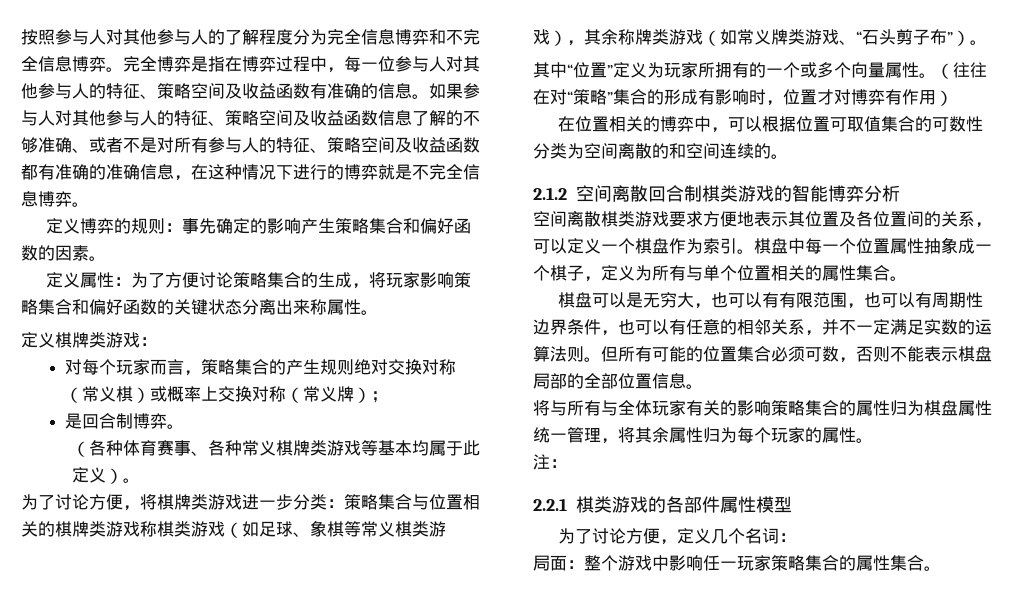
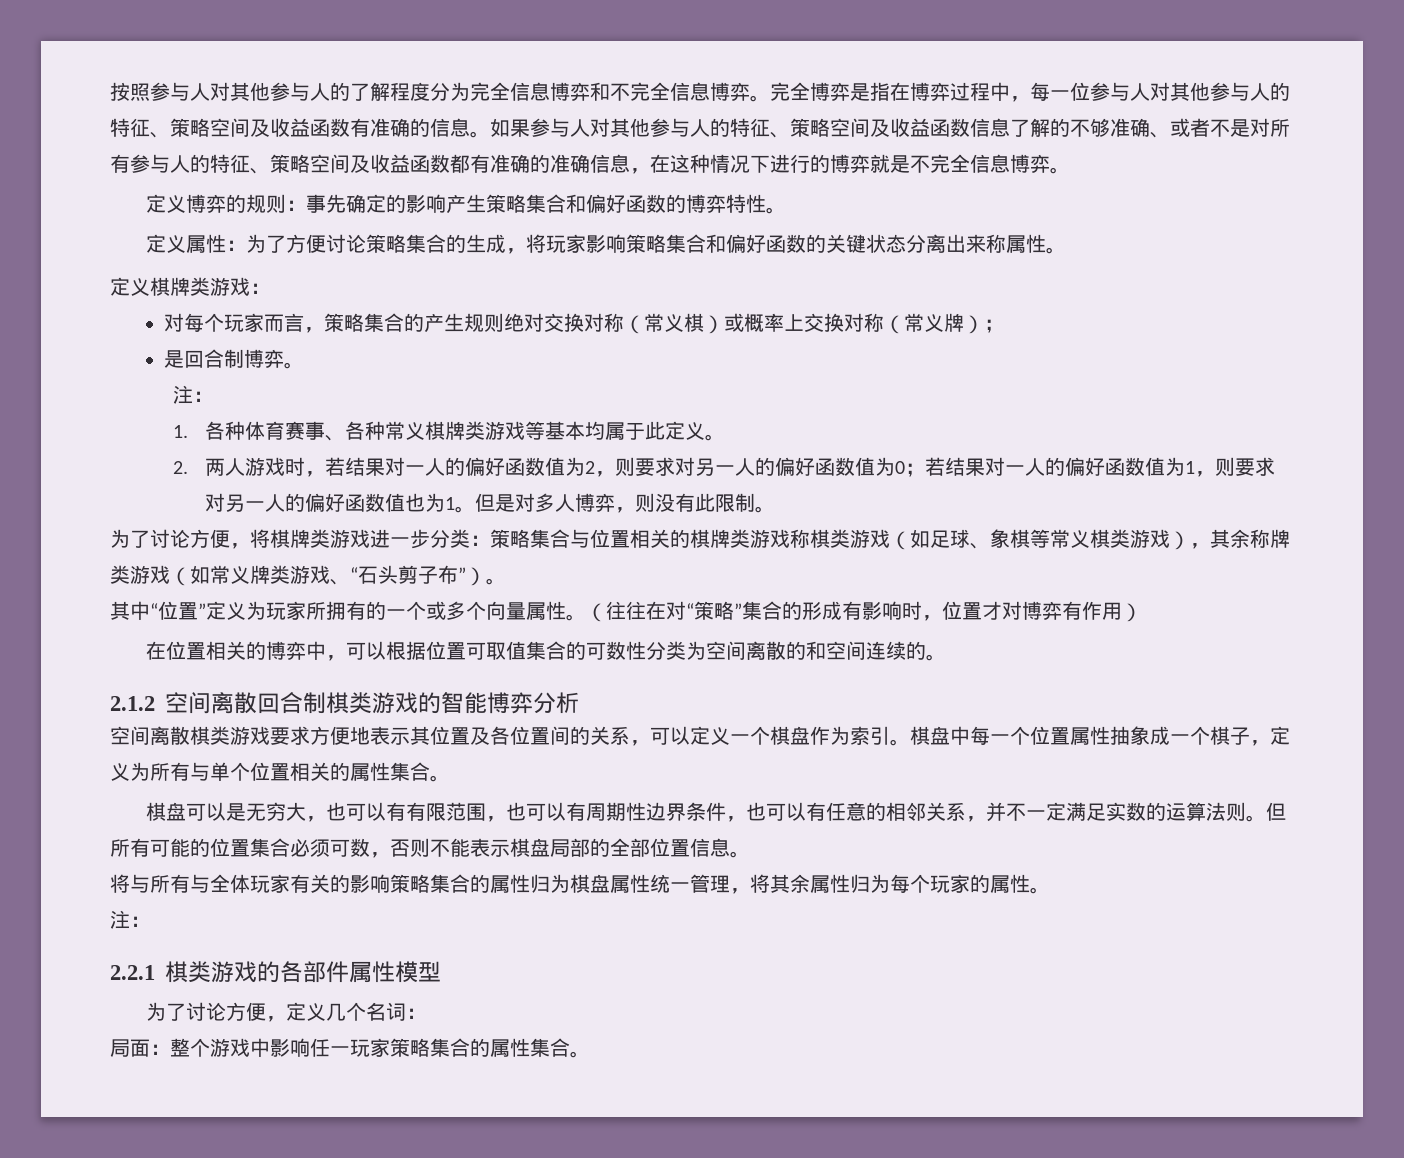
[55,245,89,261] 因素 -> [685,194,766,213] 博弈特性
[71,441,89,457] （ -> [173,385,214,404] [173,425,189,438] 注： // 1.
[105,468,123,484] ） -> [704,434,725,441] [173,457,1275,477] [204,493,755,513] 。 // 2.两人游戏时，若结果对一人的偏好函数值为2，则要求对另一人的偏好函数值为0；若结果对一人的偏好函数值为1，则要求对另一人的偏好函数值也为1。但是对多人博弈，则没有此限制

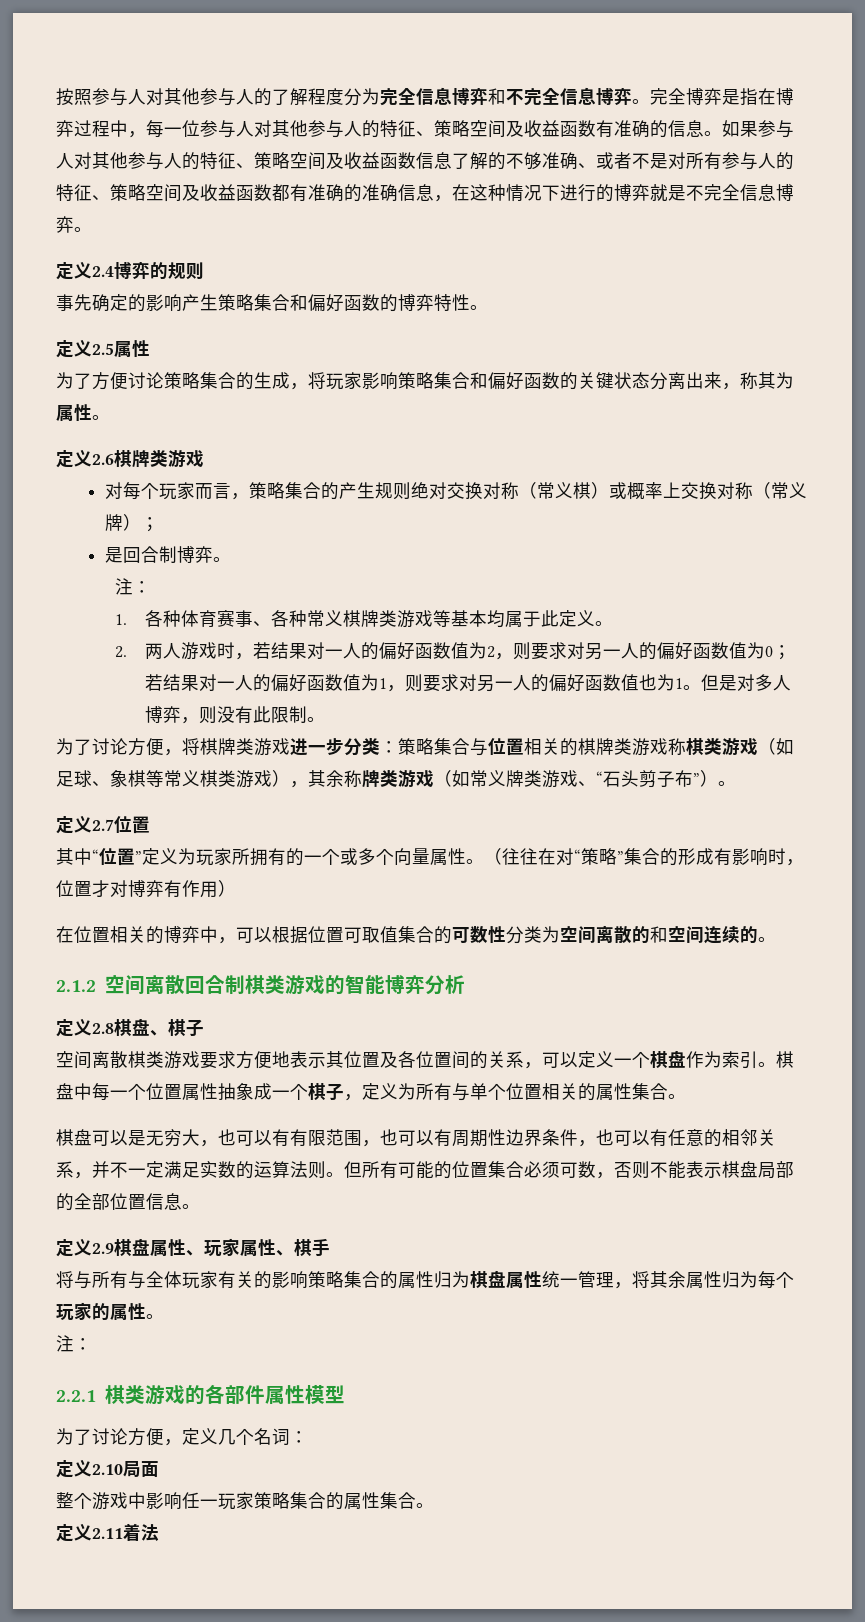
(186, 204) none -> [92,266,114,277] 2.4
[285,200,306,211] ： -> (204, 271) //
[185,234,246,253] 属性： -> [92,340,150,357] 2.5属性 //
[985,234,1006,253] 称 -> [722,372,794,390] ，称其为
[150,277,270,296] 棋牌类游戏： -> [92,450,204,468] 2.6棋牌类游戏
(506, 581) none -> [56,816,150,834] // 定义2.7位置
(579, 703) none -> [56,1018,204,1037] // 定义2.8棋盘、棋子
(750, 854) none -> [56,1238,330,1257] // 定义2.9棋盘属性、玩家属性、棋手
(426, 1013) none -> [56,1460,123,1478] 定义2.10
[150,1044,170,1055] ： -> (159, 1469) //
(590, 1054) none -> [56,1523,159,1542] // 定义2.11着法

